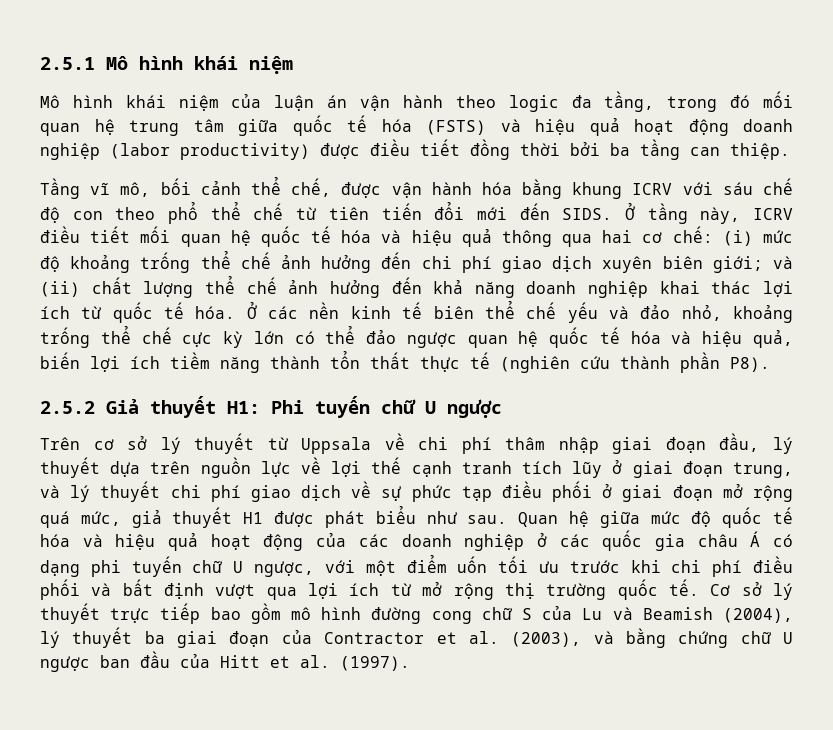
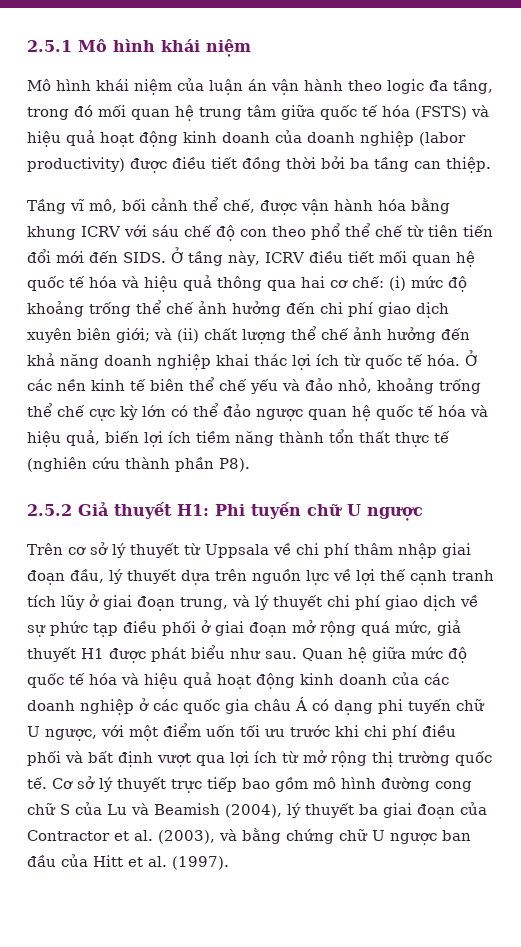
(729, 127) none -> [183,130,302,143] kinh doanh của
(304, 542) none -> [300,673,387,685] kinh doanh

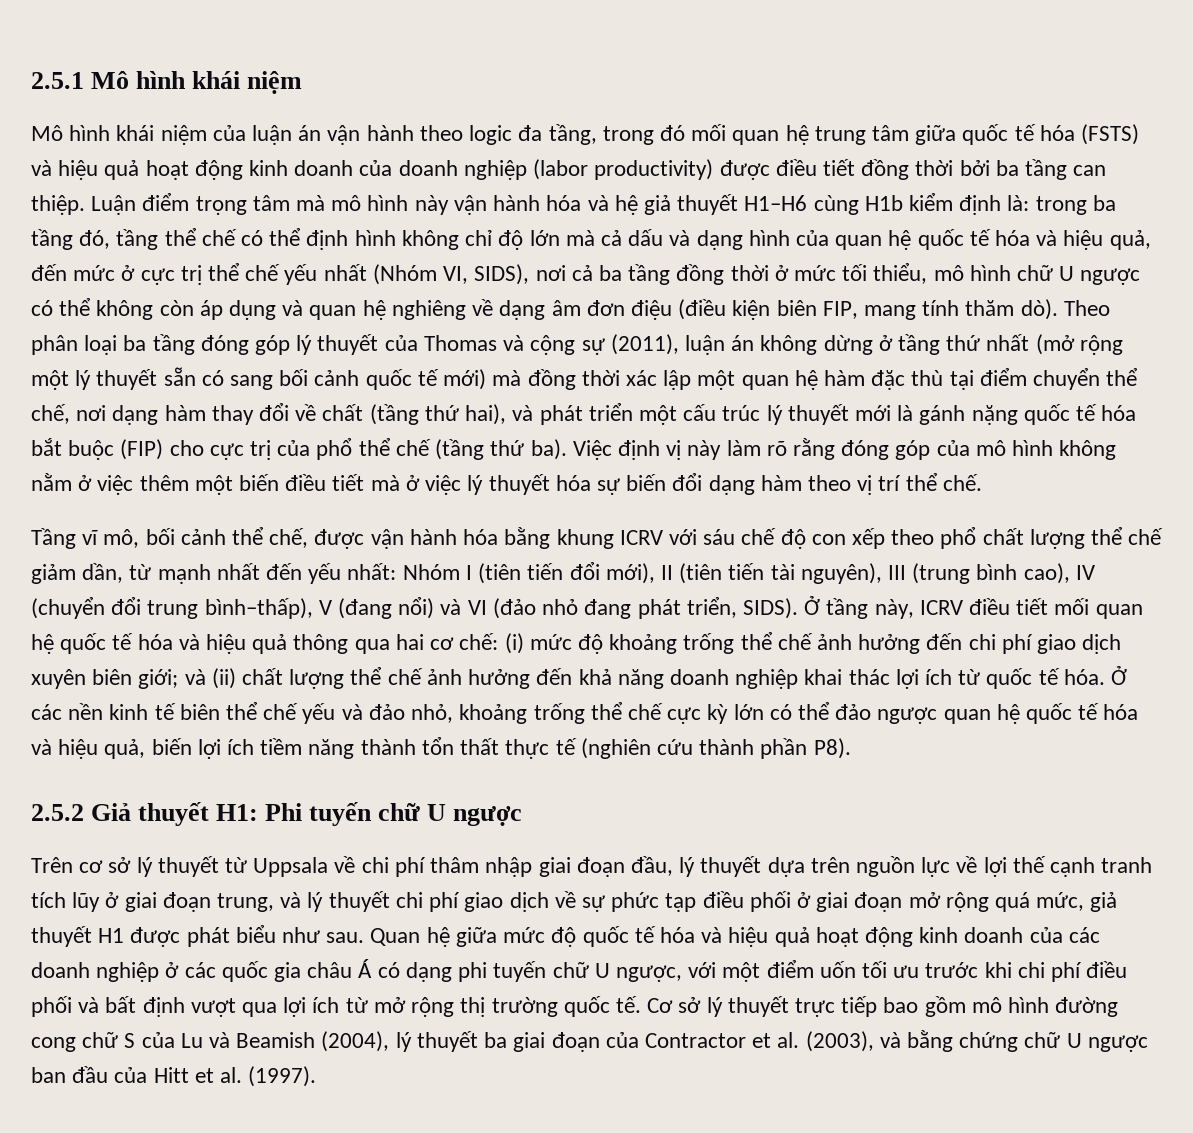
(491, 165) none -> [91,193,1116,215] [31,228,1151,250] [31,263,1141,285] [31,298,1110,320] [31,334,1123,355] [31,367,1139,390] [31,403,1137,425] [31,438,1117,460] [31,473,982,495] Luận điểm trọng tâm mà mô hình này vận hành hóa và hệ giả thuyết H1–H6 cùng H1b kiểm định là: trong ba tầng đó, tầng thể chế có thể định hình không chỉ độ lớn mà cả dấu và dạng hình của quan hệ quốc tế hóa và hiệu quả, đến mức ở cực trị thể chế yếu nhất (Nhóm VI, SIDS), nơi cả ba tầng đồng thời ở mức tối thiểu, mô hình chữ U ngược có thể không còn áp dụng và quan hệ nghiêng về dạng âm đơn điệu (điều kiện biên FIP, mang tính thăm dò). Theo phân loại ba tầng đóng góp lý thuyết của Thomas và cộng sự (2011), luận án không dừng ở tầng thứ nhất (mở rộng một lý thuyết sẵn có sang bối cảnh quốc tế mới) mà đồng thời xác lập một quan hệ hàm đặc thù tại điểm chuyển thể chế, nơi dạng hàm thay đổi về chất (tầng thứ hai), và phát triển một cấu trúc lý thuyết mới là gánh nặng quốc tế hóa bắt buộc (FIP) cho cực trị của phổ thể chế (tầng thứ ba). Việc định vị này làm rõ rằng đóng góp của mô hình không nằm ở việc thêm một biến điều tiết mà ở việc lý thuyết hóa sự biến đổi dạng hàm theo vị trí thể chế.
(267, 233) none -> [851,528,885,549] xếp
[345,223,493,237] [27,249,166,263] thể chế từ tiên tiến đổi mới đến SIDS. -> [982,527,1164,549] [31,562,1095,584] [31,597,798,619] chất lượng thể chế giảm dần, từ mạnh nhất đến yếu nhất: Nhóm I (tiên tiến đổi mới), II (tiên tiến tài nguyên), III (trung bình cao), IV (chuyển đổi trung bình–thấp), V (đang nổi) và VI (đảo nhỏ đang phát triển, SIDS).

